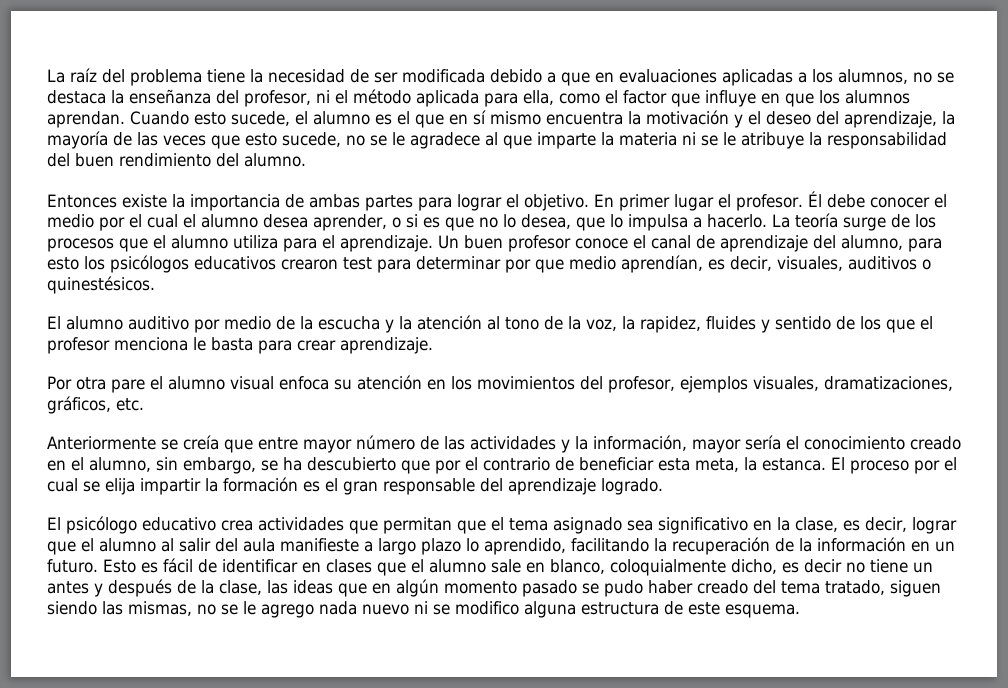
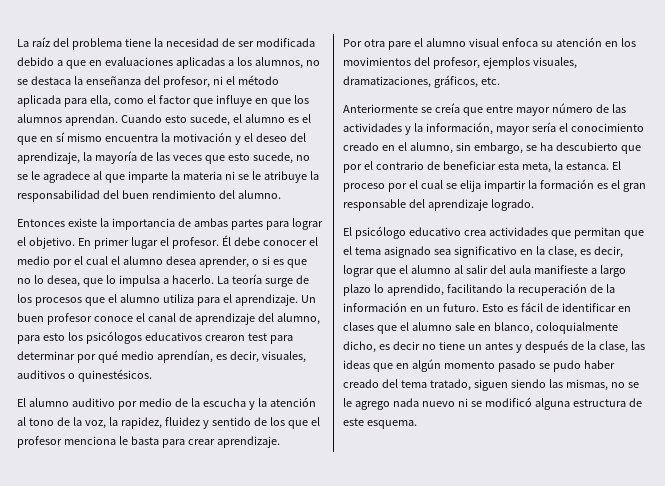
[535,259,564,273] que -> [97,350,118,363] qué
[706,316,756,330] fluides -> [164,417,200,426] fluidez
[455,601,519,615] modifico -> [484,397,532,407] modificó

